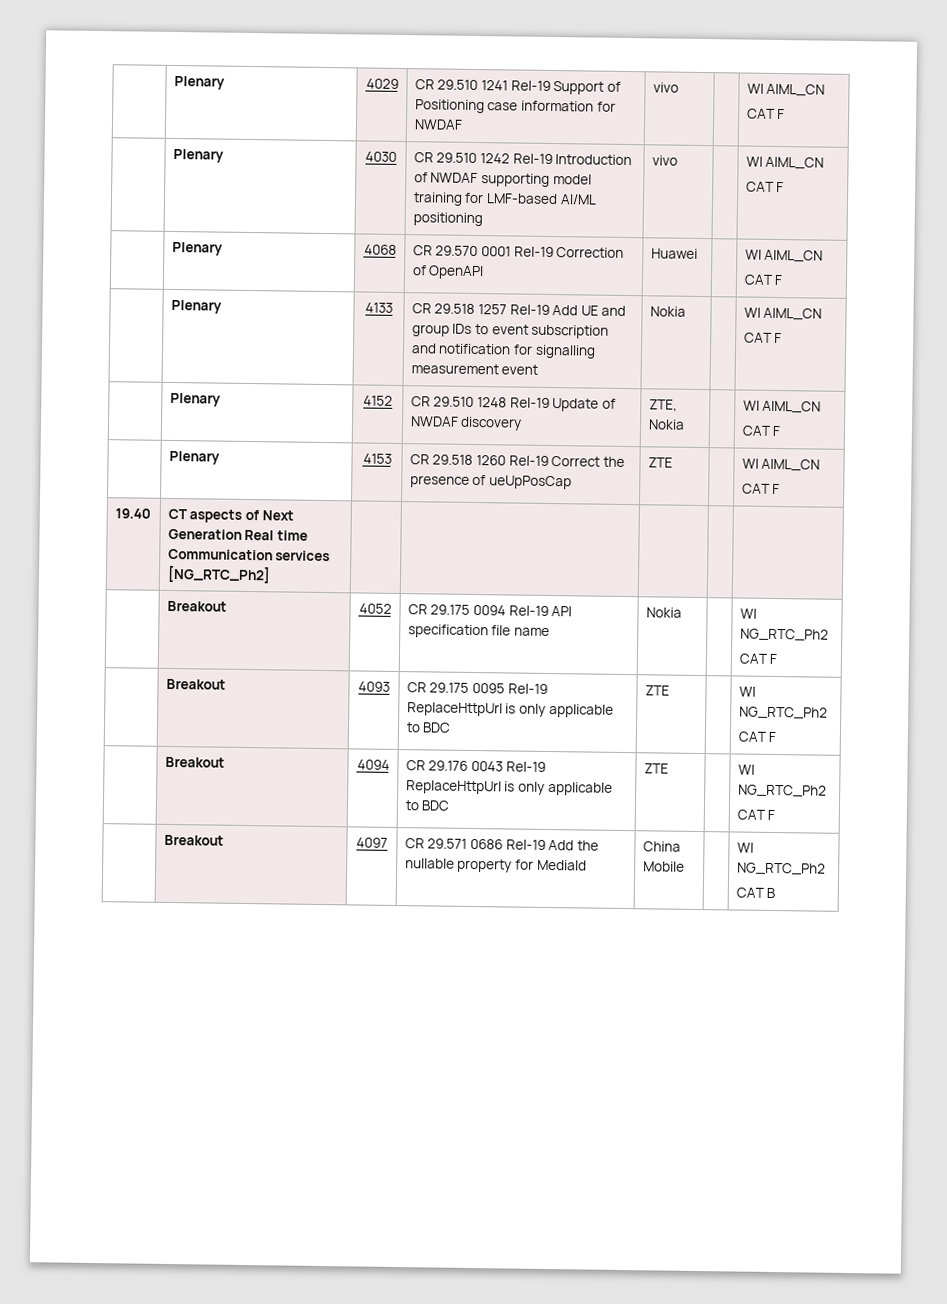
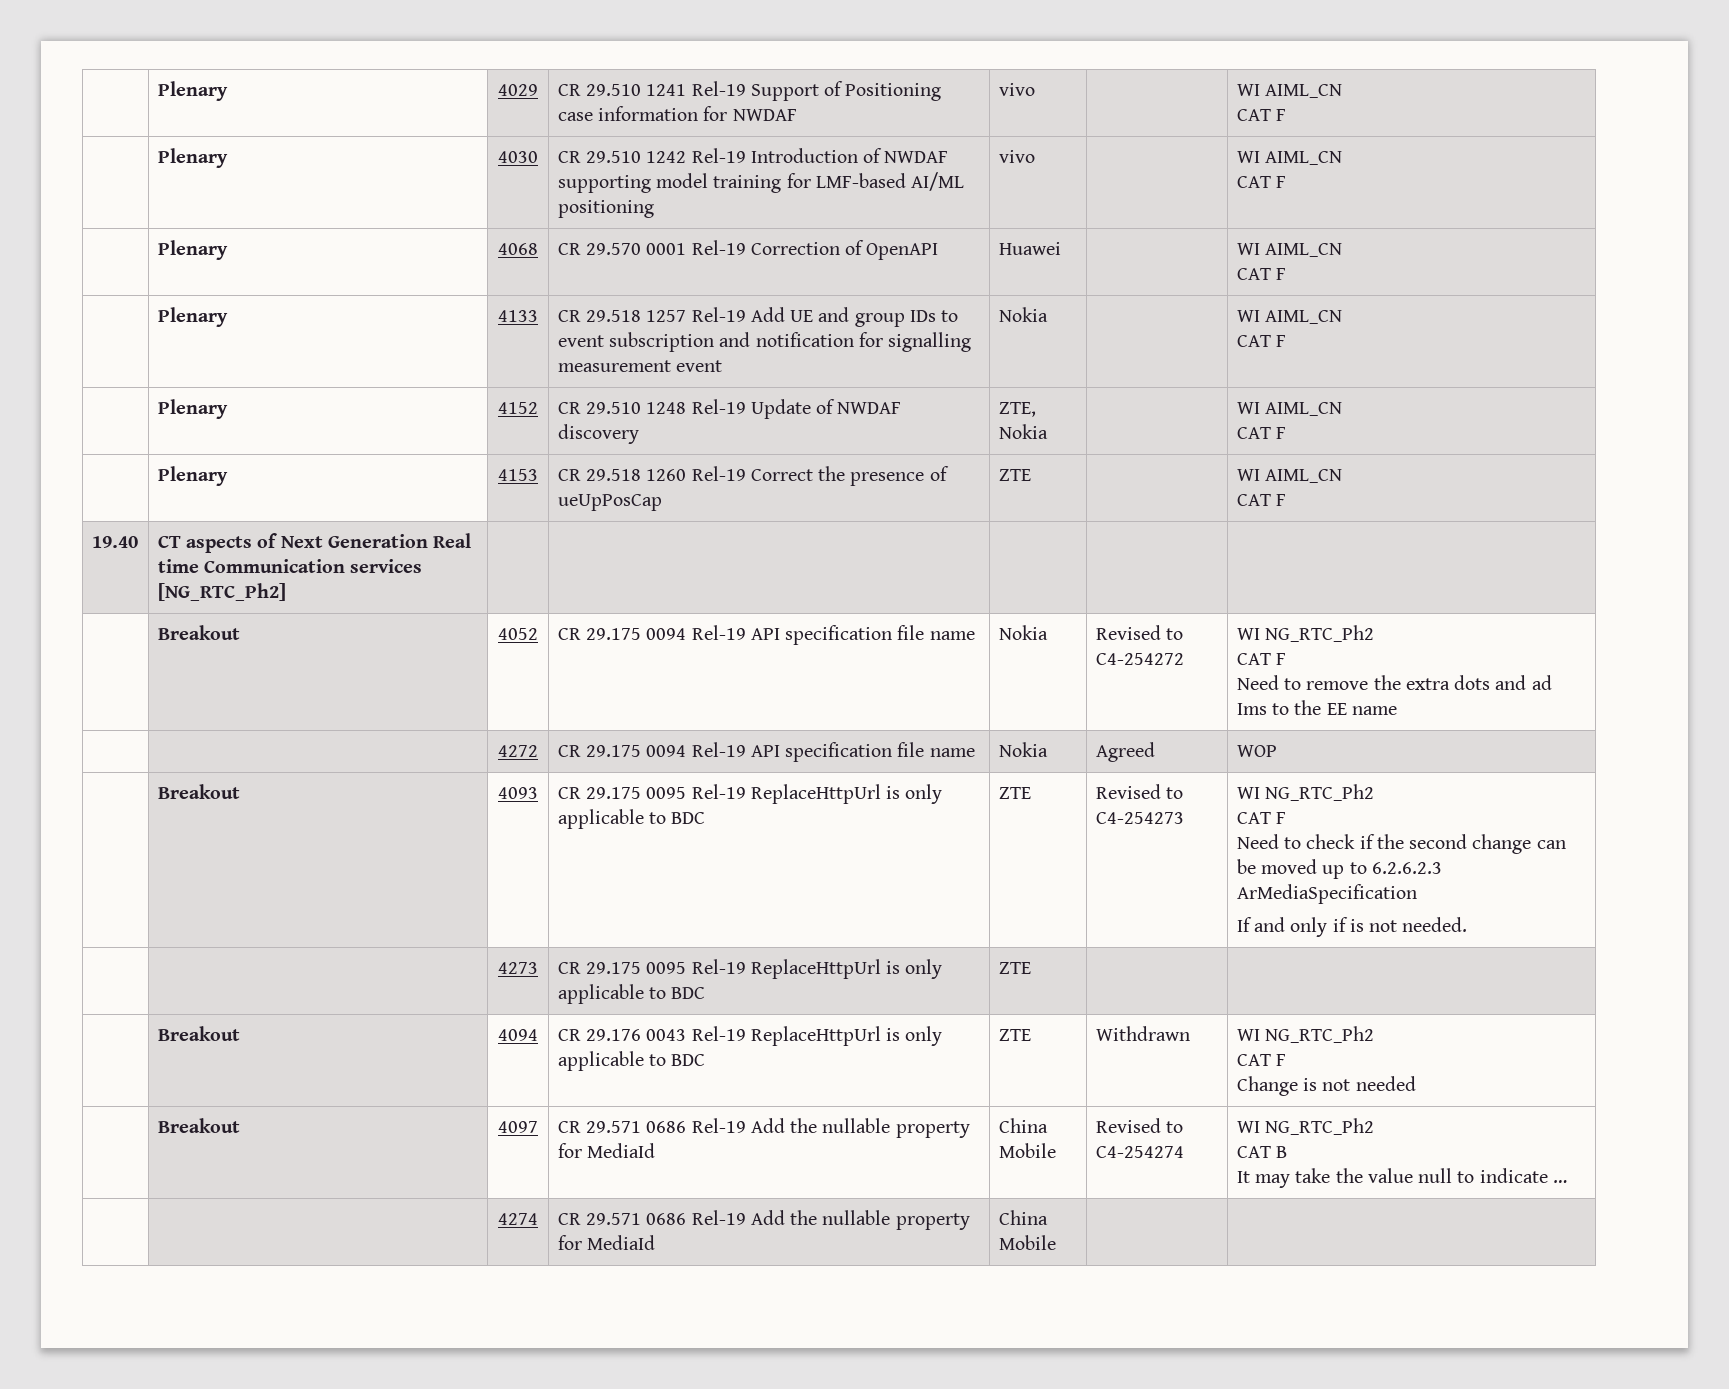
[739,608,757,619] [739,628,829,642] [738,653,778,665] | WI NG_RTC_Ph2 // CAT F -> [1095,625,1184,640] [1095,653,1184,665] [1236,625,1375,642] [1236,653,1287,665] [1236,675,1552,690] [1236,700,1397,715] [498,745,538,757] [557,742,975,762] [998,742,1048,757] [1095,742,1155,762] [1236,745,1277,757] Revised to C4-254272 | WI NG_RTC_Ph2 // CAT F // Need to remove the extra dots and ad Ims to the EE name // | | 4272 | CR 29.175 0094 Rel-19 API specification file name | Nokia | Agreed | WOP
[738,686,756,697] [738,706,828,720] [737,731,777,743] | WI NG_RTC_Ph2 // CAT F -> [1095,784,1184,799] [1095,812,1184,824] [1236,784,1375,801] [1236,812,1287,824] [1236,834,1566,854] [1236,859,1442,879] [1236,884,1417,904] [1236,917,1468,937] [498,962,538,974] [557,959,943,979] [557,984,706,1004] [998,962,1031,974] Revised to C4-254273 | WI NG_RTC_Ph2 // CAT F // Need to check if the second change can be moved up to 6.2.6.2.3 ArMediaSpecification // If and only if is not needed. // | | 4273 | CR 29.175 0095 Rel-19 ReplaceHttpUrl is only applicable to BDC | ZTE | |
[737,764,755,775] [737,784,827,798] [736,809,776,821] | WI NG_RTC_Ph2 // CAT F -> [1095,1026,1190,1041] [1236,1026,1375,1043] [1236,1054,1287,1066] [1236,1076,1416,1096] Withdrawn | WI NG_RTC_Ph2 // CAT F // Change is not needed
(685, 866) none -> [1095,1118,1184,1133] [1095,1146,1184,1158] Revised to C4-254274
(776, 893) none -> [1236,1168,1567,1188] [498,1213,538,1225] [557,1210,970,1230] [557,1235,656,1250] [998,1210,1048,1225] [998,1235,1056,1250] // It may take the value null to indicate … // | | 4274 | CR 29.571 0686 Rel-19 Add the nullable property for MediaId | China Mobile | |

